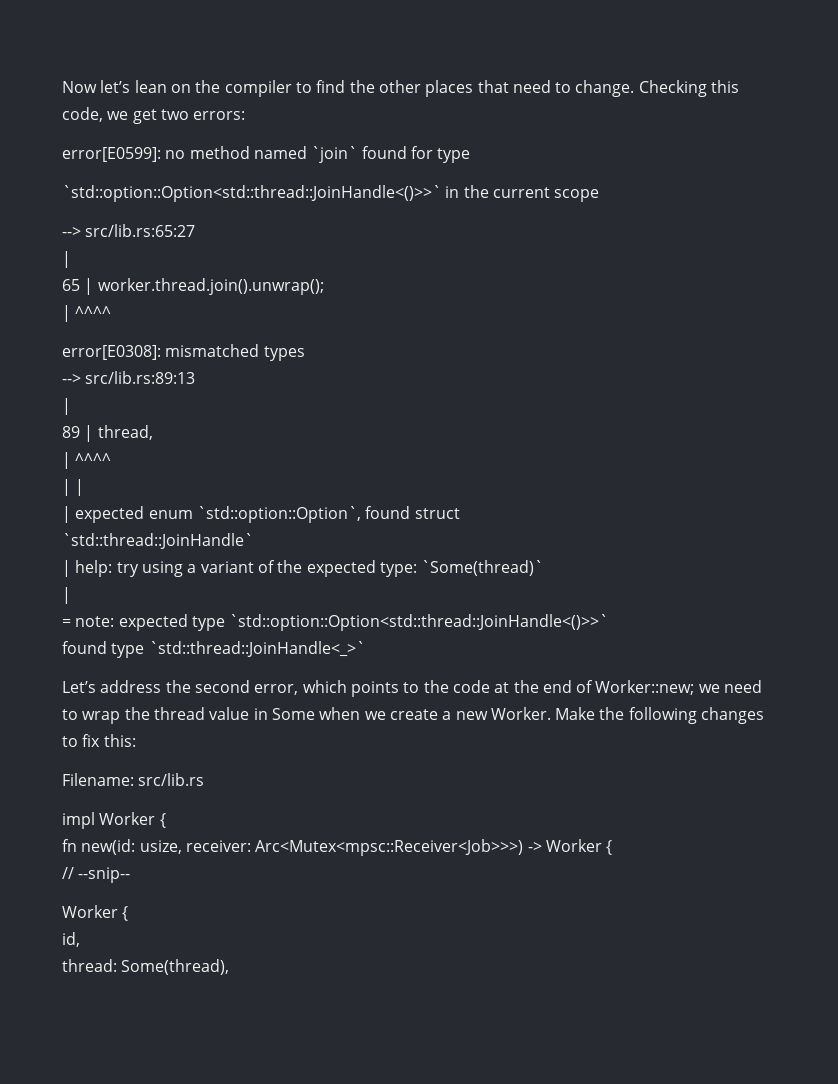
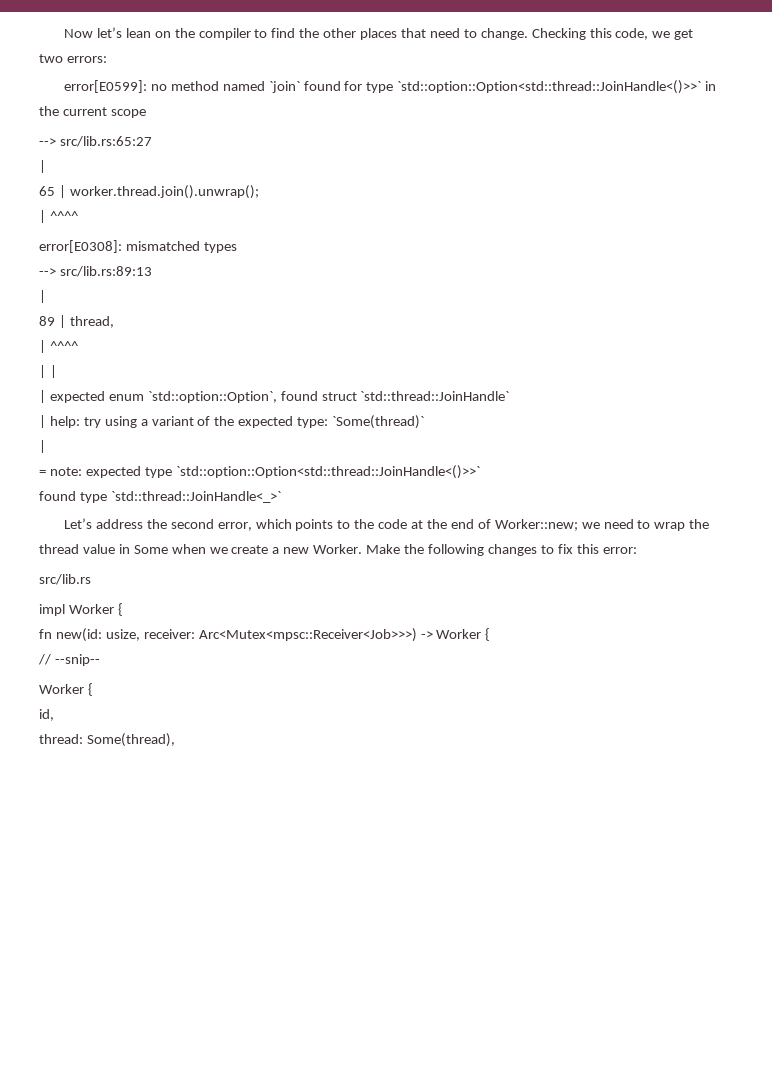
(471, 155) // -> (394, 87) none
(460, 513) // -> (357, 396) none
[103,734,136,747] [62,773,134,786] this: // Filename: -> [576,544,637,554] this error: //

